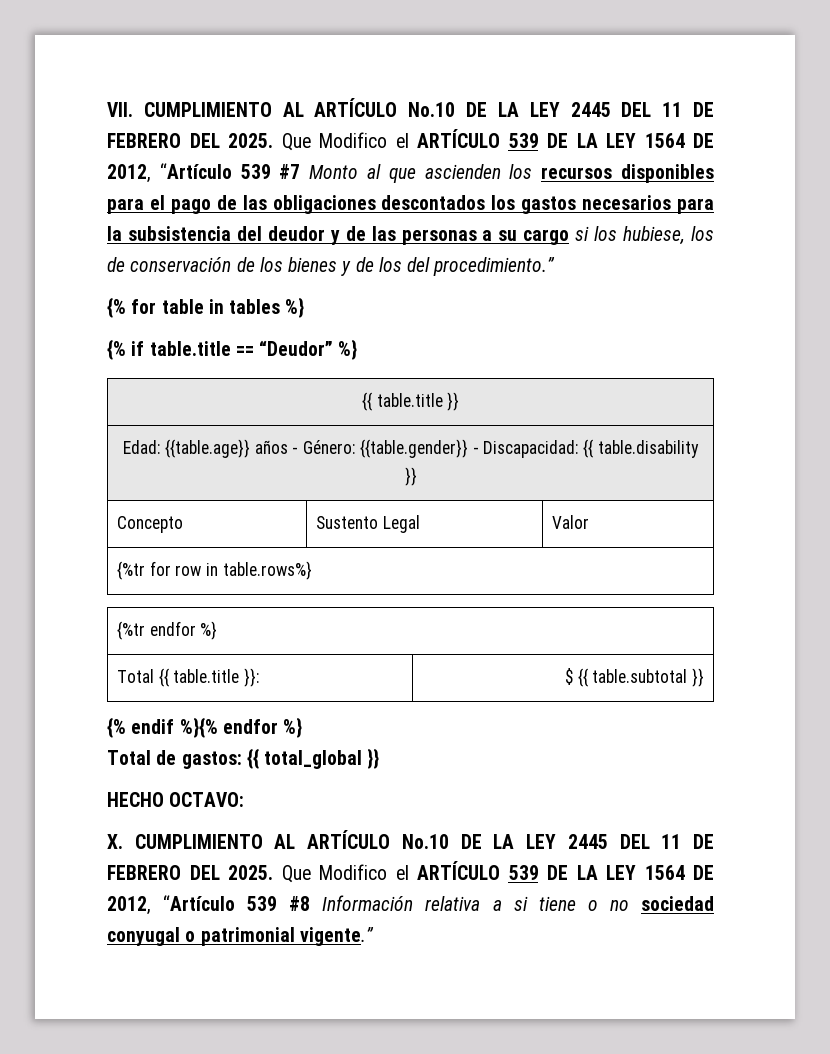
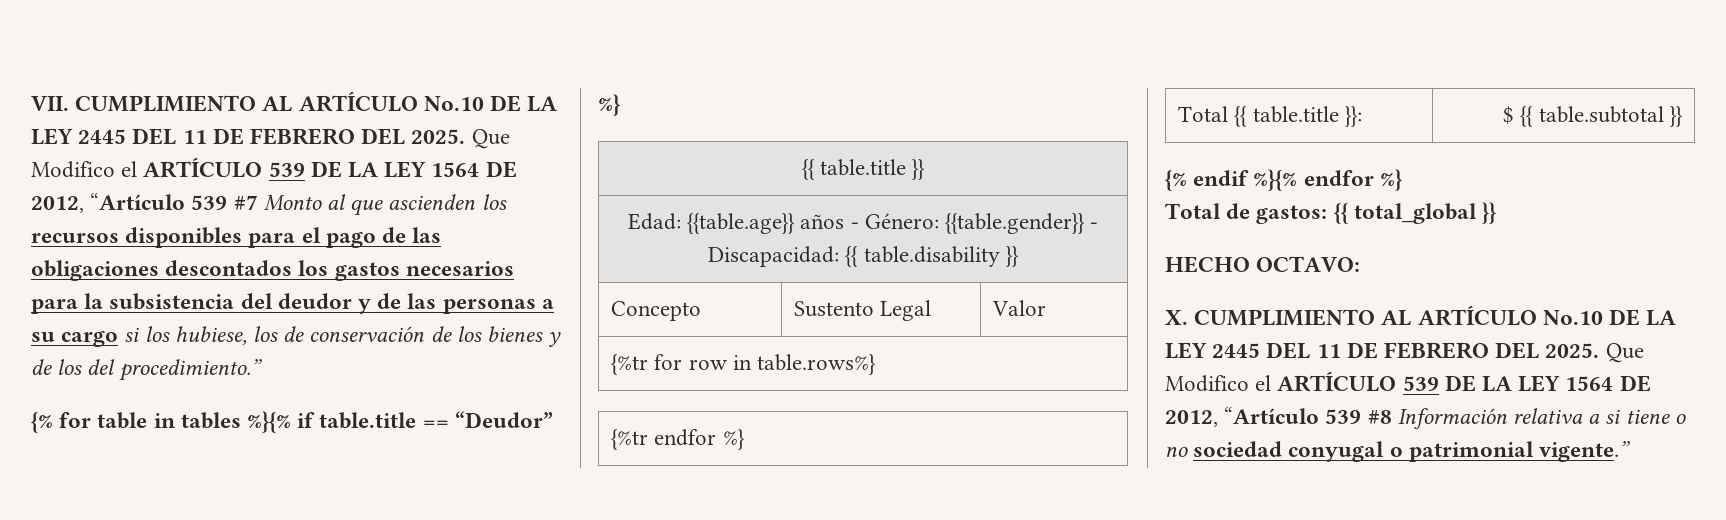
[285,297,305,318] [107,339,126,360] %} // {% -> [247,411,292,433] %}{%

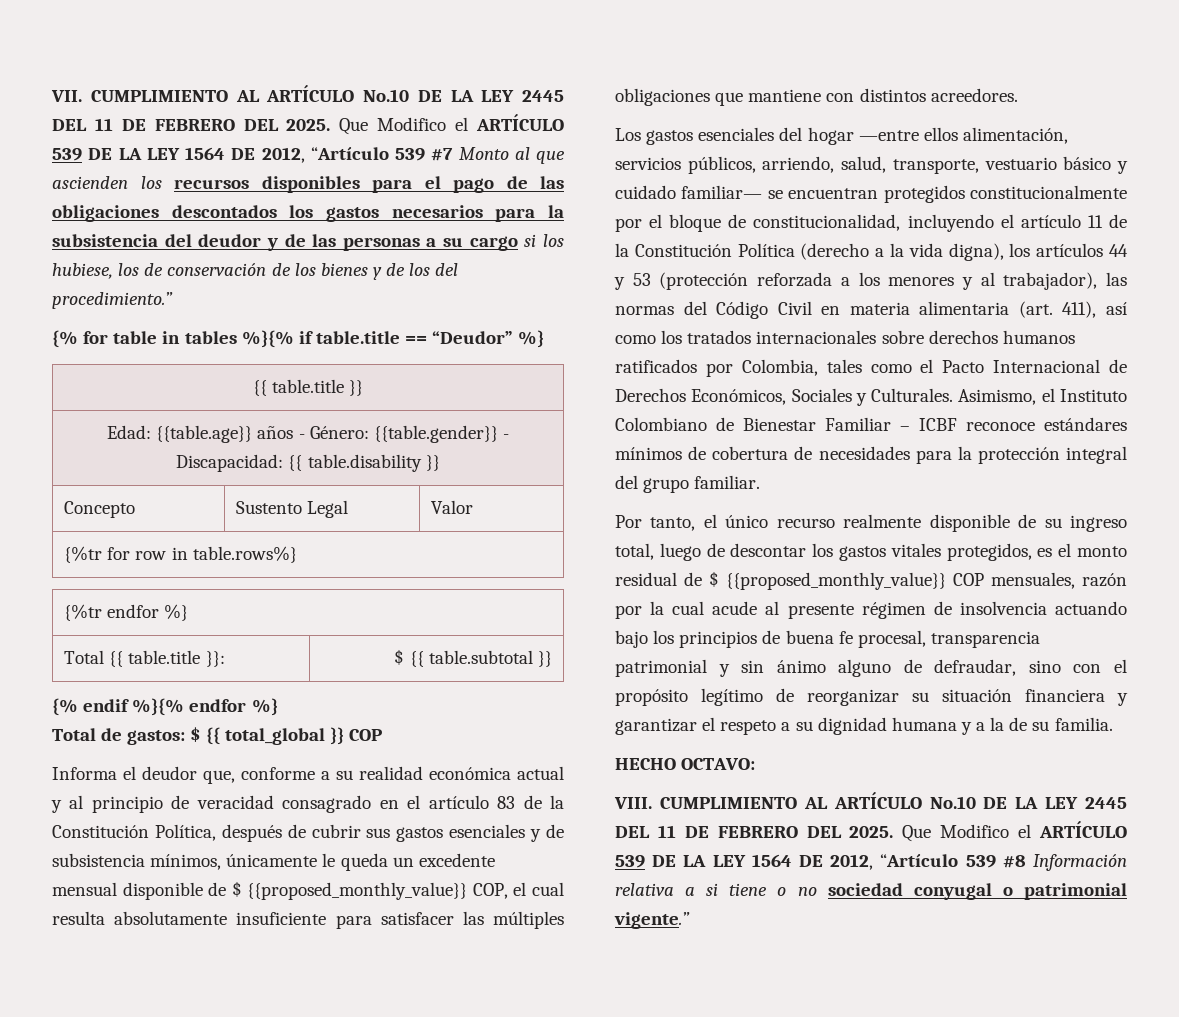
(1328, 214) none -> [190,727,201,742] $
(1497, 213) none -> [348,729,382,741] [52,766,564,784] [51,795,564,813] [52,824,565,842] [52,853,495,871] [52,881,564,900] [52,911,565,929] [615,88,1018,106] [615,127,1068,145] [615,156,1128,174] [615,185,1127,203] [615,214,1127,232] [615,243,1128,261] [614,272,1127,290] [615,301,1127,319] [615,330,1075,344] [615,359,1127,377] [615,388,1127,406] [615,417,1127,431] [615,446,1127,464] [615,475,761,493] [615,514,1127,532] [615,543,1127,561] [615,571,1127,590] [615,601,1127,619] [615,630,1040,648] [615,659,1127,677] [615,688,1128,706] [615,717,1113,735] COP // Informa el deudor que, conforme a su realidad económica actual y al principio de veracidad consagrado en el artículo 83 de la Constitución Política, después de cubrir sus gastos esenciales y de subsistencia mínimos, únicamente le queda un excedente mensual disponible de $ {{proposed_monthly_value}} COP, el cual resulta absolutamente insuficiente para satisfacer las múltiples obligaciones que mantiene con distintos acreedores. // Los gastos esenciales del hogar —entre ellos alimentación, servicios públicos, arriendo, salud, transporte, vestuario básico y cuidado familiar— se encuentran protegidos constitucionalmente por el bloque de constitucionalidad, incluyendo el artículo 11 de la Constitución Política (derecho a la vida digna), los artículos 44 y 53 (protección reforzada a los menores y al trabajador), las normas del Código Civil en materia alimentaria (art. 411), así como los tratados internacionales sobre derechos humanos ratificados por Colombia, tales como el Pacto Internacional de Derechos Económicos, Sociales y Culturales. Asimismo, el Instituto Colombiano de Bienestar Familiar – ICBF reconoce estándares mínimos de cobertura de necesidades para la protección integral del grupo familiar. // Por tanto, el único recurso realmente disponible de su ingreso total, luego de descontar los gastos vitales protegidos, es el monto residual de $ {{proposed_monthly_value}} COP mensuales, razón por la cual acude al presente régimen de insolvencia actuando bajo los principios de buena fe procesal, transparencia patrimonial y sin ánimo alguno de defraudar, sino con el propósito legítimo de reorganizar su situación financiera y garantizar el respeto a su dignidad humana y a la de su familia.
[1165,310,1188,325] X. -> [614,797,652,809] VIII.

